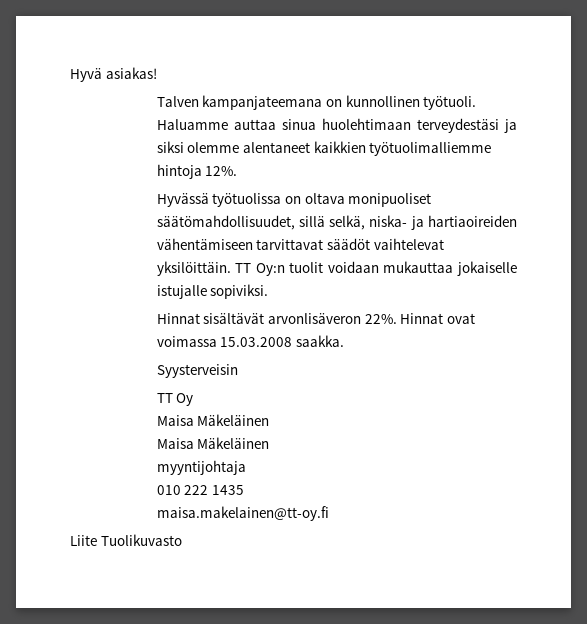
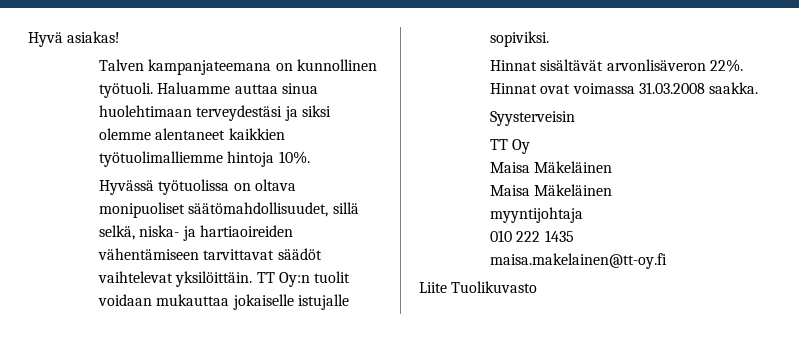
[205,166,238,176] 12%. -> [278,151,310,164] 10%.
[220,337,293,347] 15.03.2008 -> [638,82,705,94] 31.03.2008

